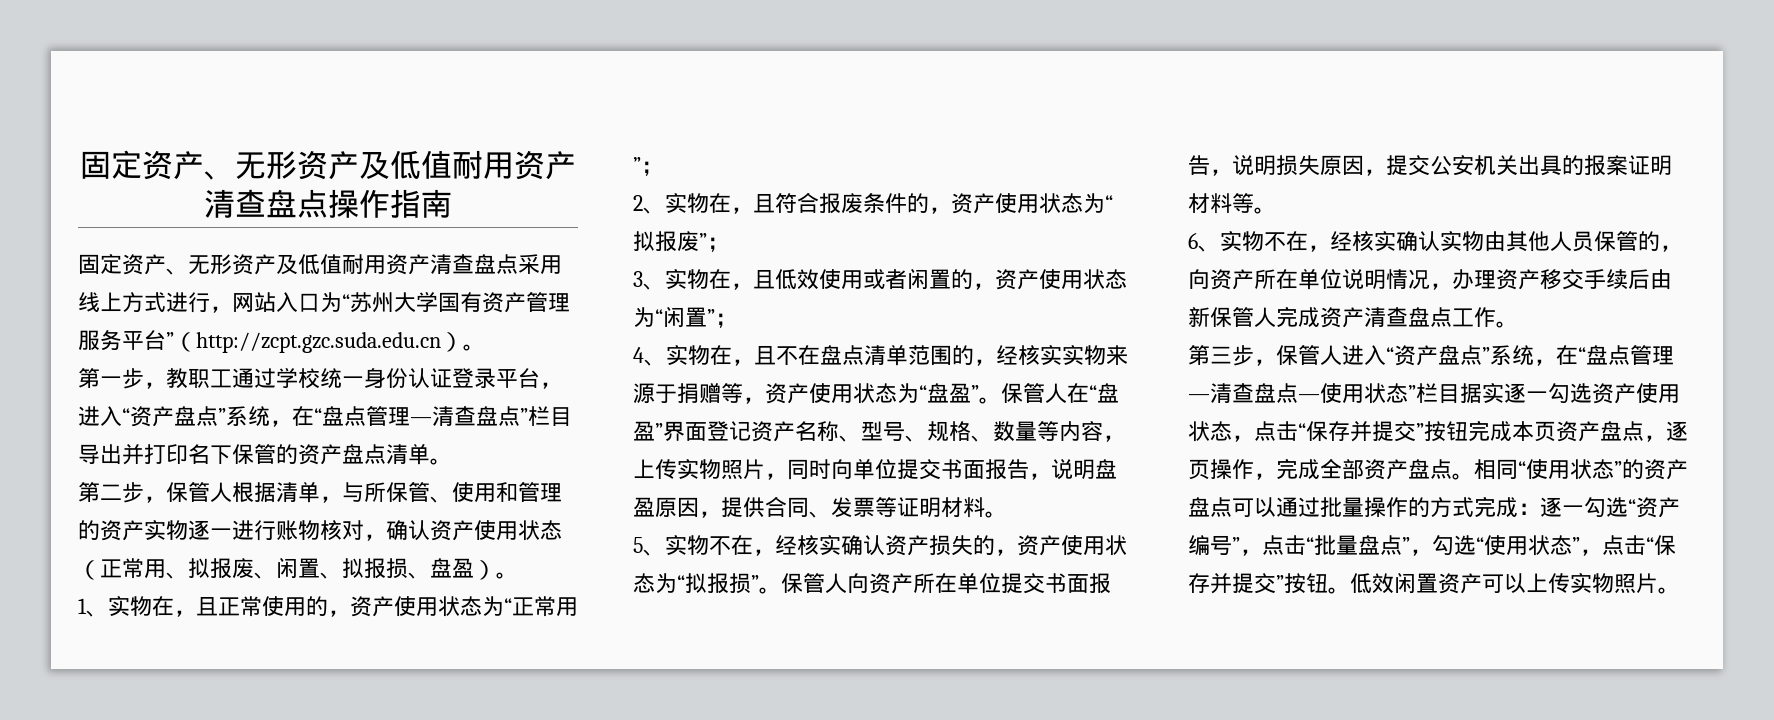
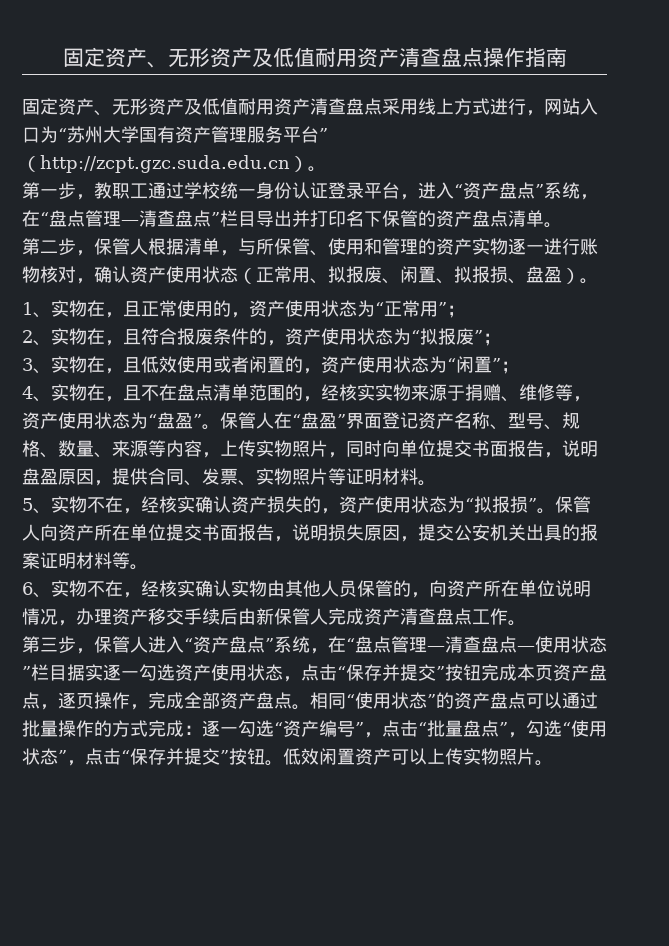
(721, 393) none -> [501,384,555,402] 、维修
(1037, 431) none -> [94,440,148,458] 、来源
(875, 507) none -> [238,468,328,486] 、实物照片

